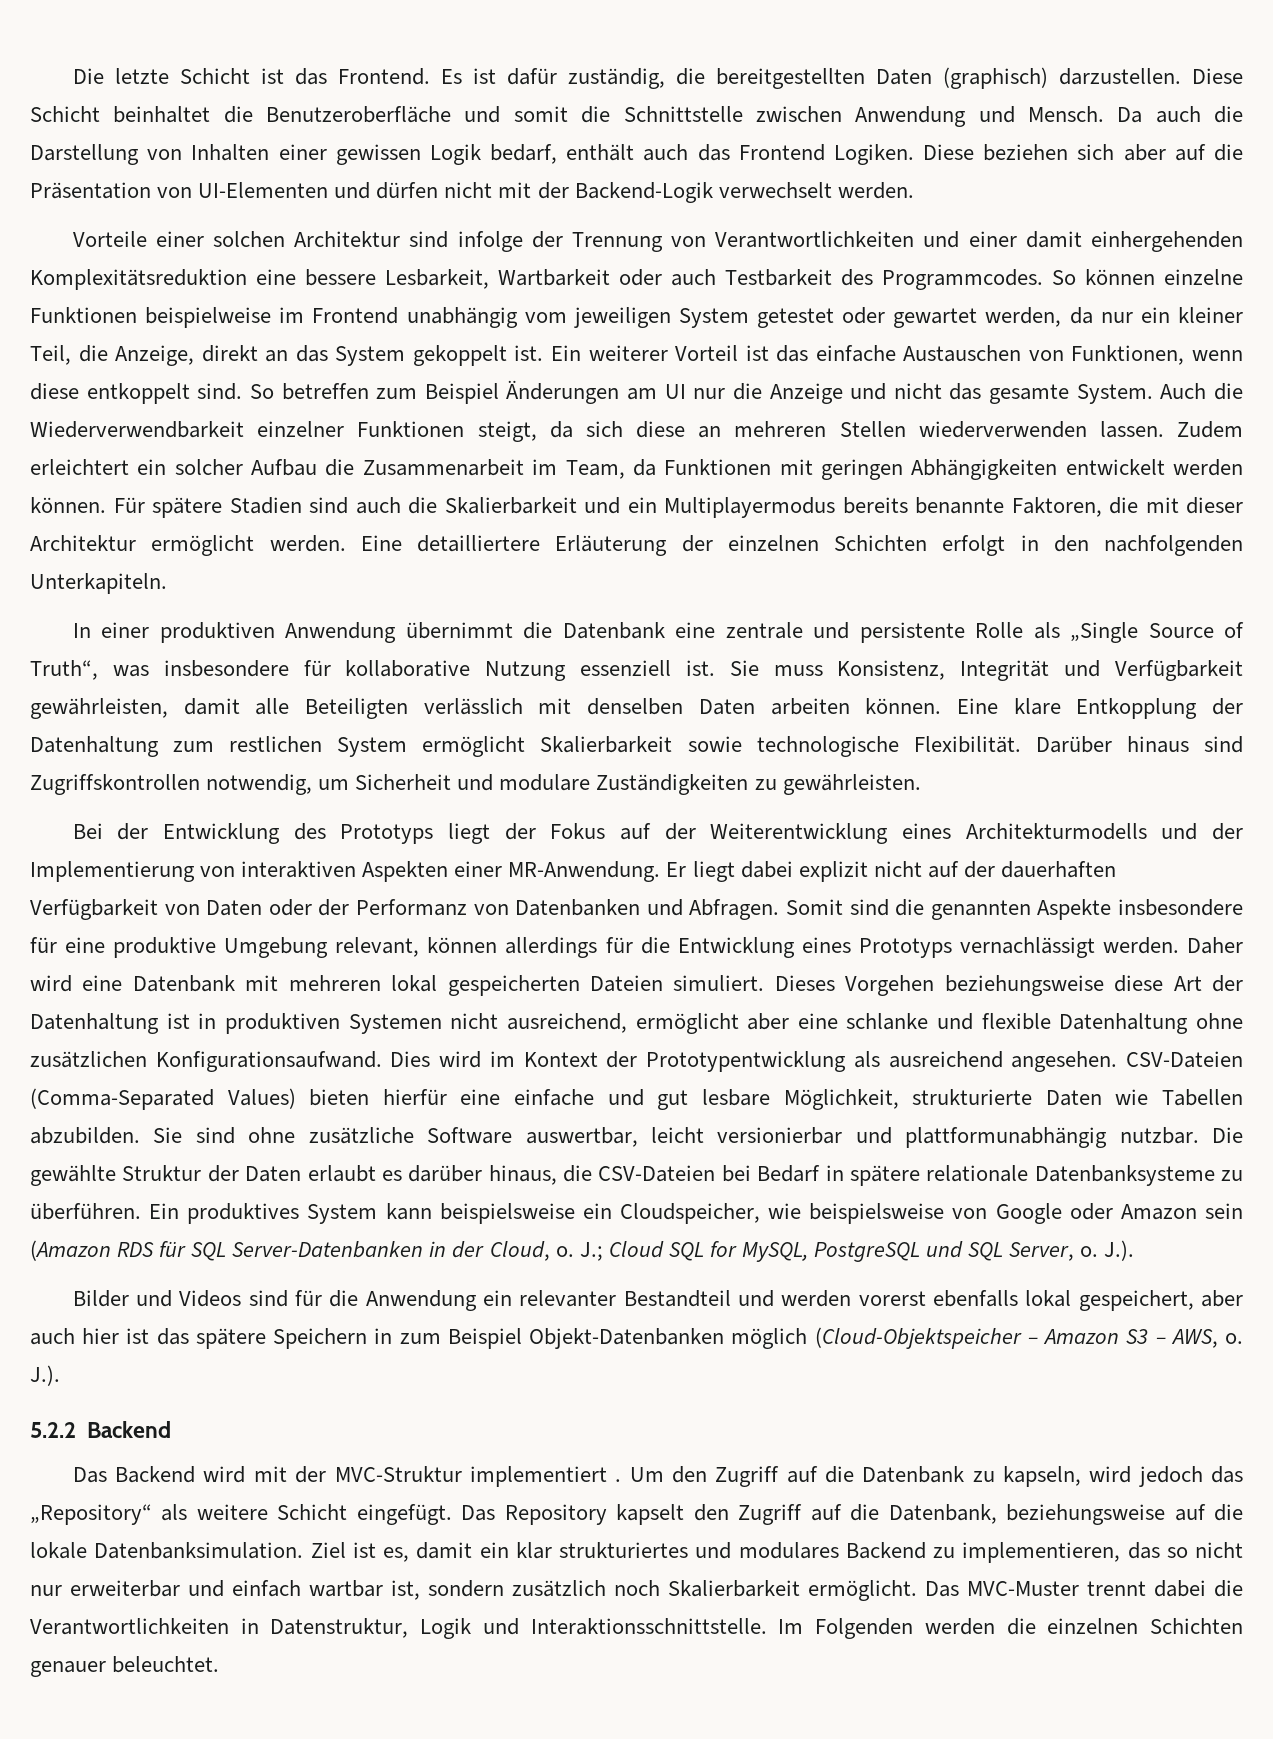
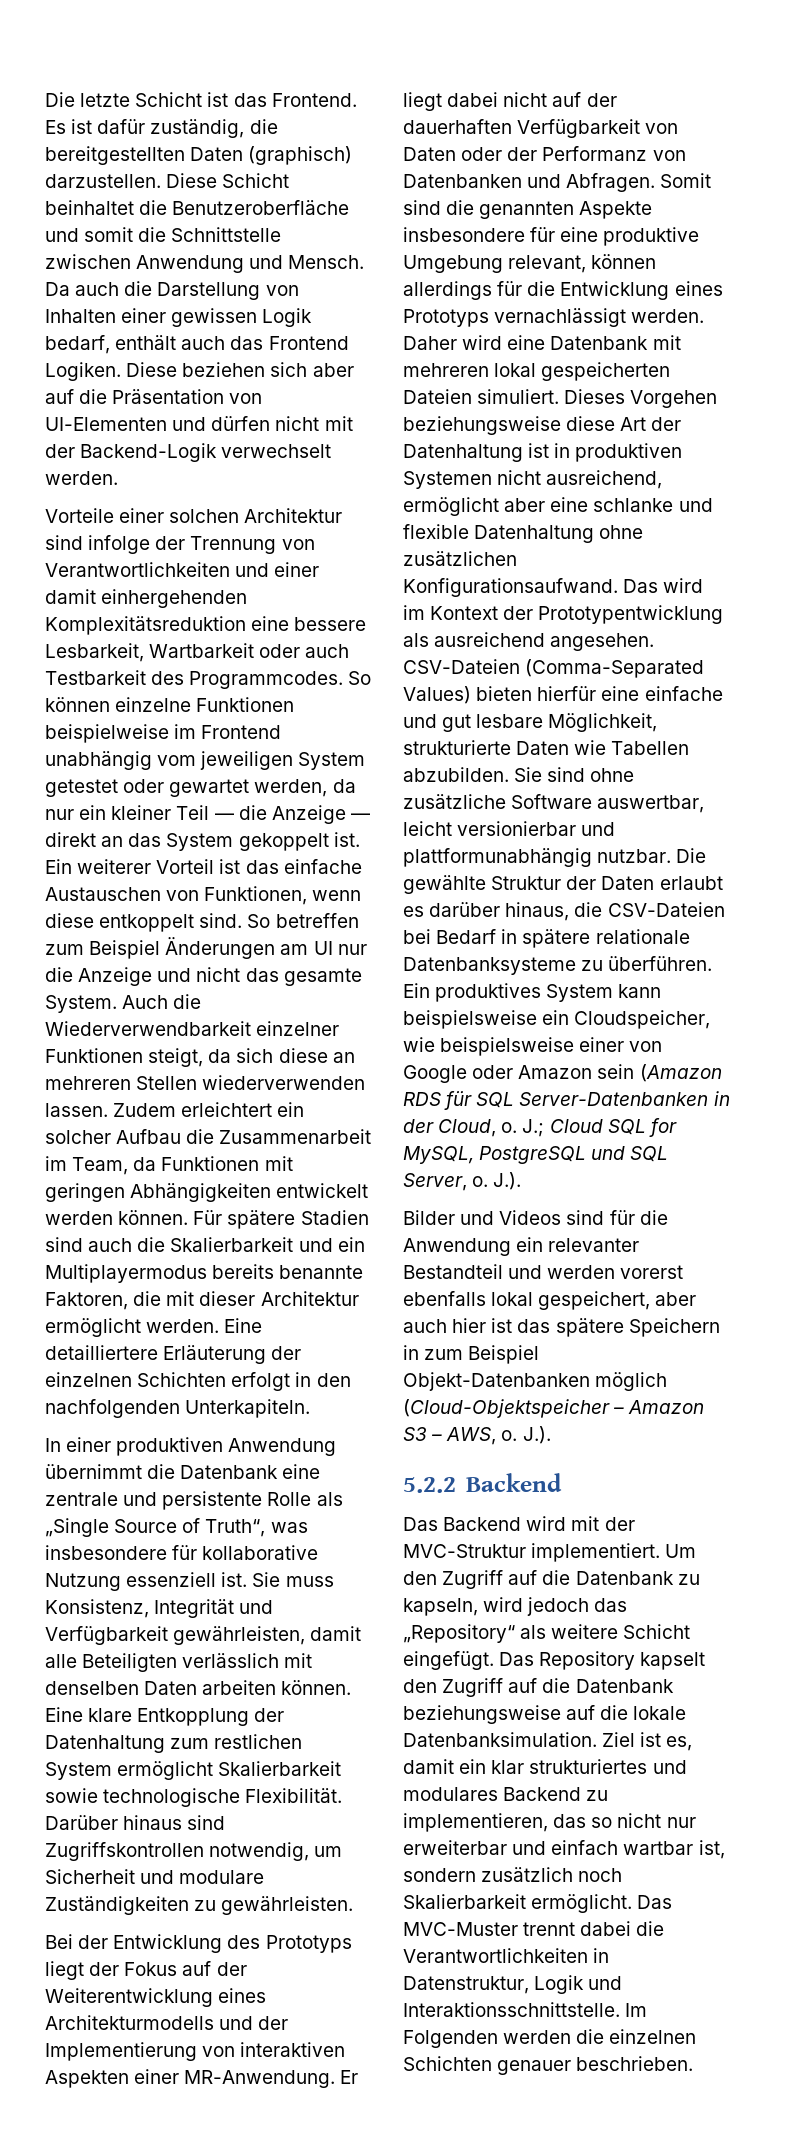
[30,345,195,366] Teil, die Anzeige, -> [176,805,370,824] Teil — die Anzeige —
[798,861,868,882] explizit -> (499, 99) none
[390,1051,431,1067] Dies -> [623,579,659,593] Das
(945, 1213) none -> [579,1037,625,1052] einer
[469,1466,622,1487] implementiert . -> [531,1543,661,1562] implementiert.
[888,1504,997,1524] Datenbank, -> [575,1679,674,1693] Datenbank
[112,1656,220,1673] beleuchtet. -> [576,2056,694,2071] beschrieben.

